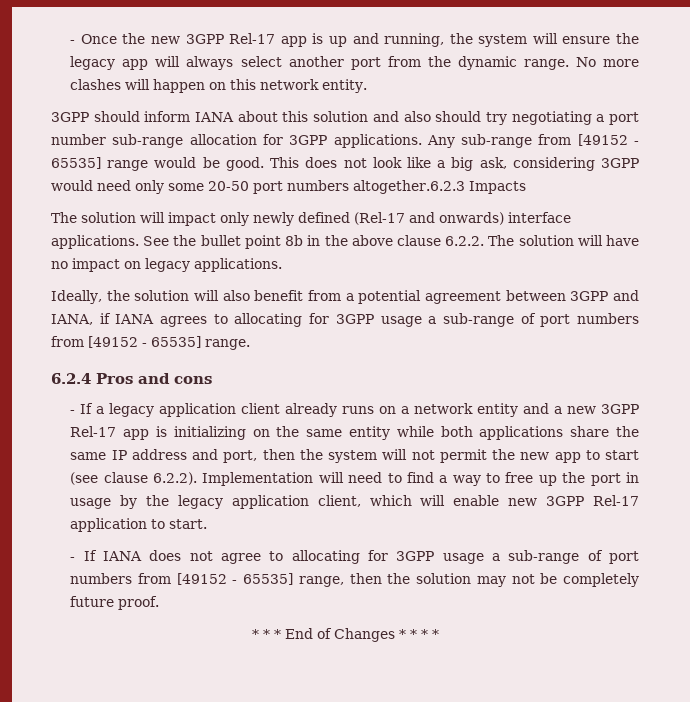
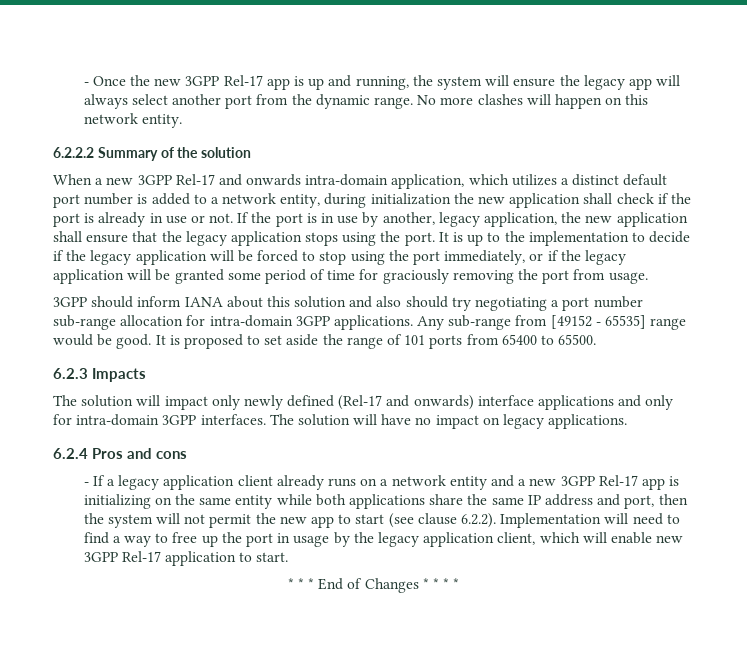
(368, 86) none -> [53,147,252,161] [53,174,668,189] [53,193,691,208] [53,212,688,227] [53,231,691,246] [53,250,626,265] [53,269,648,284] // 6.2.2.2 Summary of the solution // When a new 3GPP Rel-17 and onwards intra-domain application, which utilizes a distinct default port number is added to a network entity, during initialization the new application shall check if the port is already in use or not. If the port is in use by another, legacy application, the new application shall ensure that the legacy application stops using the port. It is up to the implementation to decide if the legacy application will be forced to stop using the port immediately, or if the legacy application will be granted some period of time for graciously removing the port from usage.
(283, 139) none -> [209,315,293,327] intra-domain
[270,157,640,171] [51,180,465,194] This does not look like a big ask, considering 3GPP would need only some 20-50 port numbers altogether.6.2.3 -> [155,334,597,349] [53,368,88,379] It is proposed to set aside the range of 101 ports from 65400 to 65500. // 6.2.3
[51,235,485,249] applications. See the bullet point 8b in the above clause 6.2.2. -> [538,395,674,410] [53,414,266,426] applications and only for intra-domain 3GPP interfaces.
[51,290,639,304] [51,313,639,327] [51,336,250,350] // Ideally, the solution will also benefit from a potential agreement between 3GPP and IANA, if IANA agrees to allocating for 3GPP usage a sub-range of port numbers from [49152 - 65535] range. -> (628, 421) none
[70,550,639,564] [70,573,640,587] [70,596,160,610] // - If IANA does not agree to allocating for 3GPP usage a sub-range of port numbers from [49152 - 65535] range, then the solution may not be completely future proof. -> (289, 557) none

